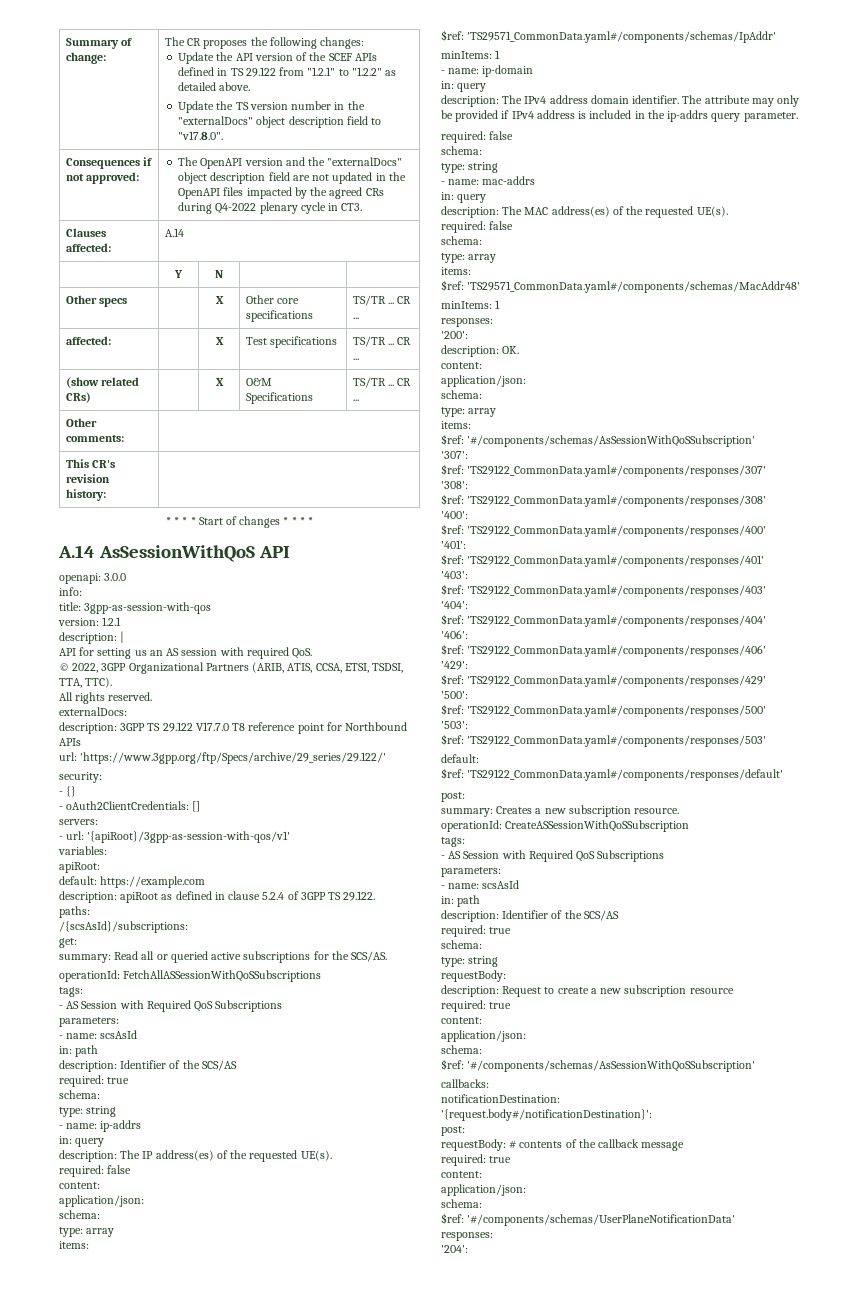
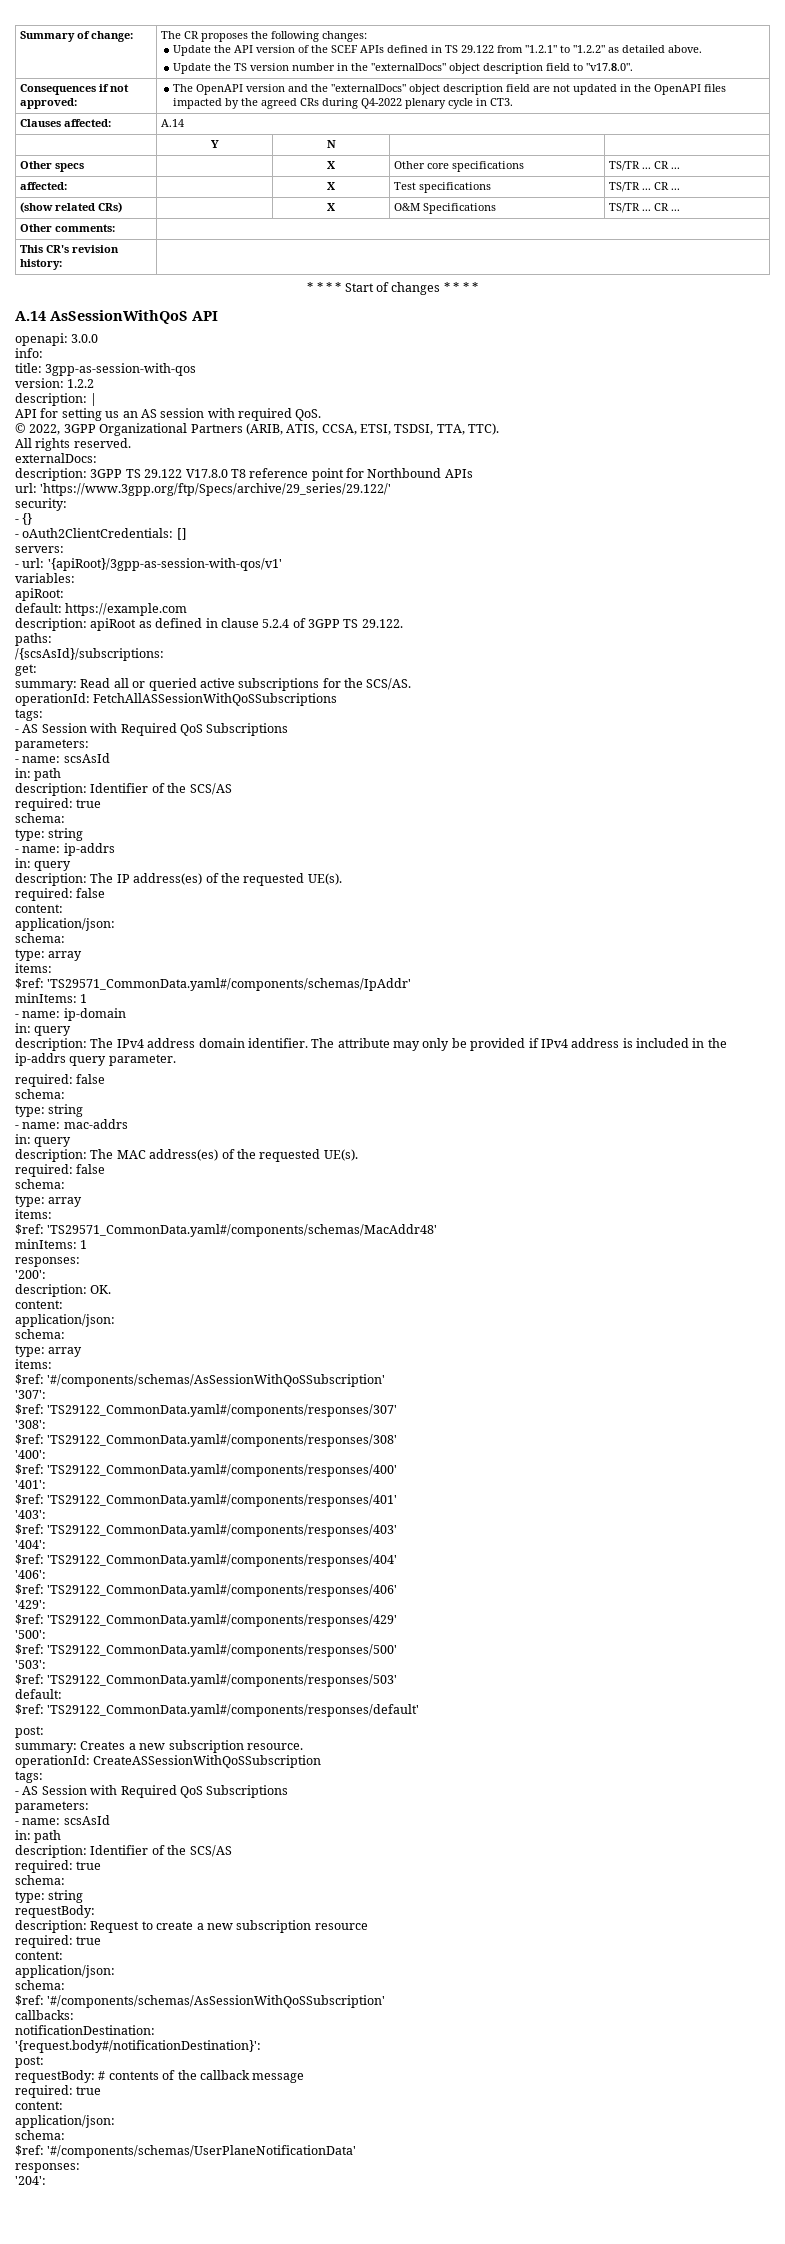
[102,617,122,626] 1.2.1 -> [67,379,95,388] 1.2.2
[195,722,229,731] V17.7.0 -> [185,469,228,478] V17.8.0

